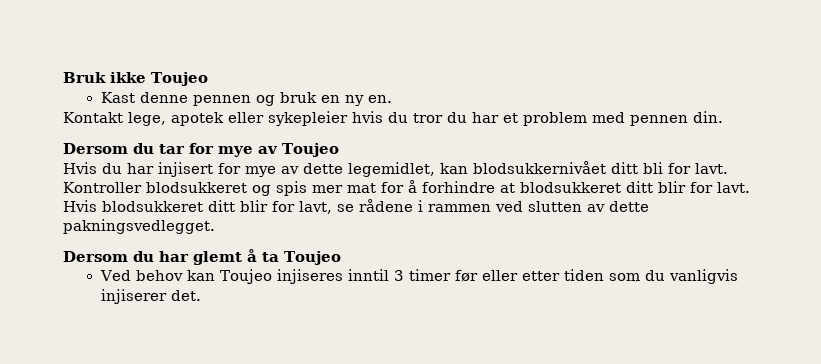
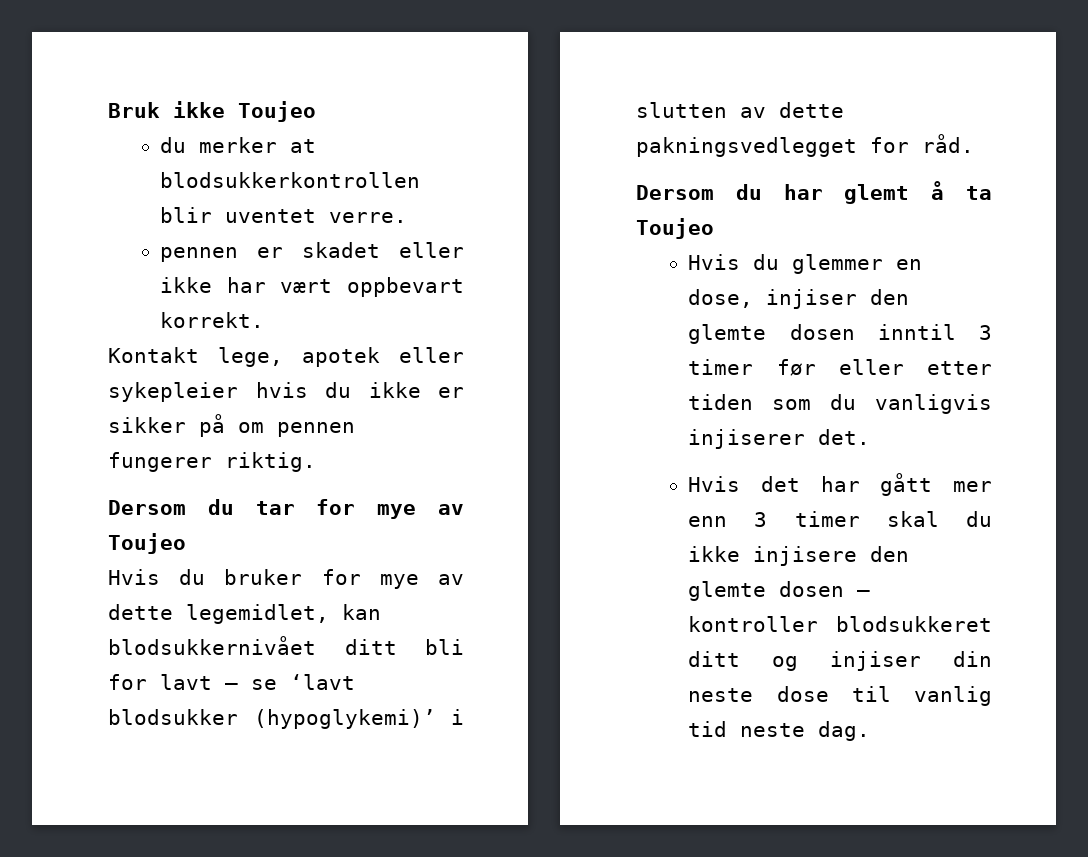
[100,92,392,106] Kast denne pennen og bruk en ny en. -> [160,137,317,153] [160,172,421,188] [160,207,408,223] [160,242,464,262] [160,277,464,297] [160,312,265,328] du merker at blodsukkerkontrollen blir uventet verre. // pennen er skadet eller ikke har vært oppbevart korrekt.
[413,111,723,126] tror du har et problem med pennen din. -> [368,382,464,398] [108,414,355,437] [108,452,316,472] ikke er sikker på om pennen fungerer riktig.
[127,162,213,177] har injisert -> [224,569,303,585] bruker
[695,163,728,174] [63,180,750,196] [63,199,649,214] [63,219,215,234] lavt. Kontroller blodsukkeret og spis mer mat for å forhindre at blodsukkeret ditt blir for lavt. Hvis blodsukkeret ditt blir for lavt, se rådene i rammen ved slutten av dette pakningsvedlegget. -> [160,674,355,690] [108,709,464,729] [636,102,844,118] [636,134,974,157] lavt – se ‘lavt blodsukker (hypoglykemi)’ i slutten av dette pakningsvedlegget for råd.
[99,269,343,284] Ved behov kan Toujeo injiseres -> [688,254,923,274] [688,289,910,309] [688,324,855,344] Hvis du glemmer en dose, injiser den glemte dosen
(201, 295) none -> [688,473,992,496] [688,511,992,527] [688,546,910,566] [688,581,871,601] [688,616,992,632] [688,651,992,671] [688,686,992,706] [688,721,871,741] // Hvis det har gått mer enn 3 timer skal du ikke injisere den glemte dosen – kontroller blodsukkeret ditt og injiser din neste dose til vanlig tid neste dag.

